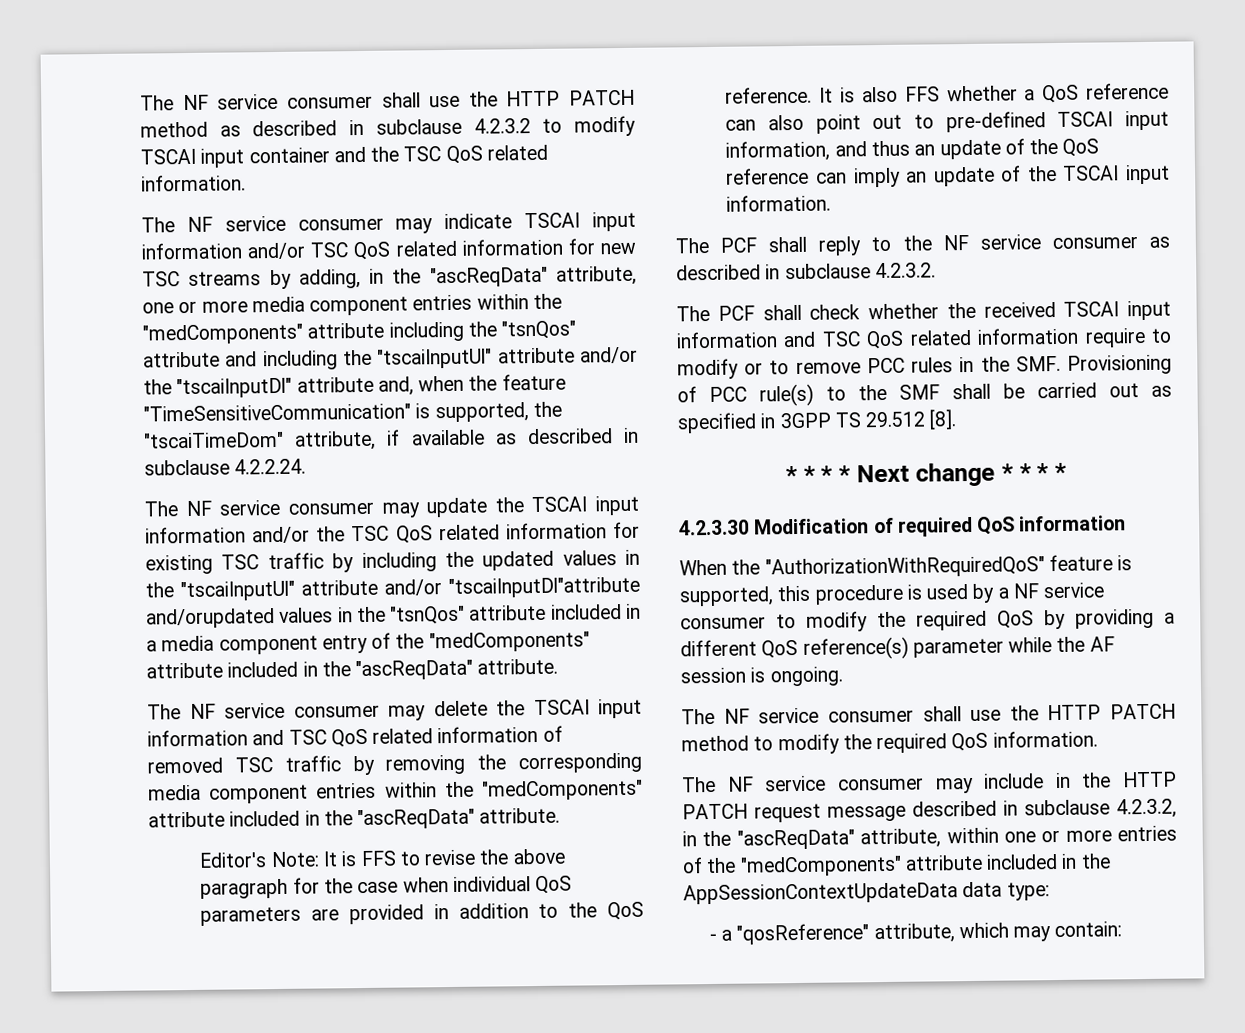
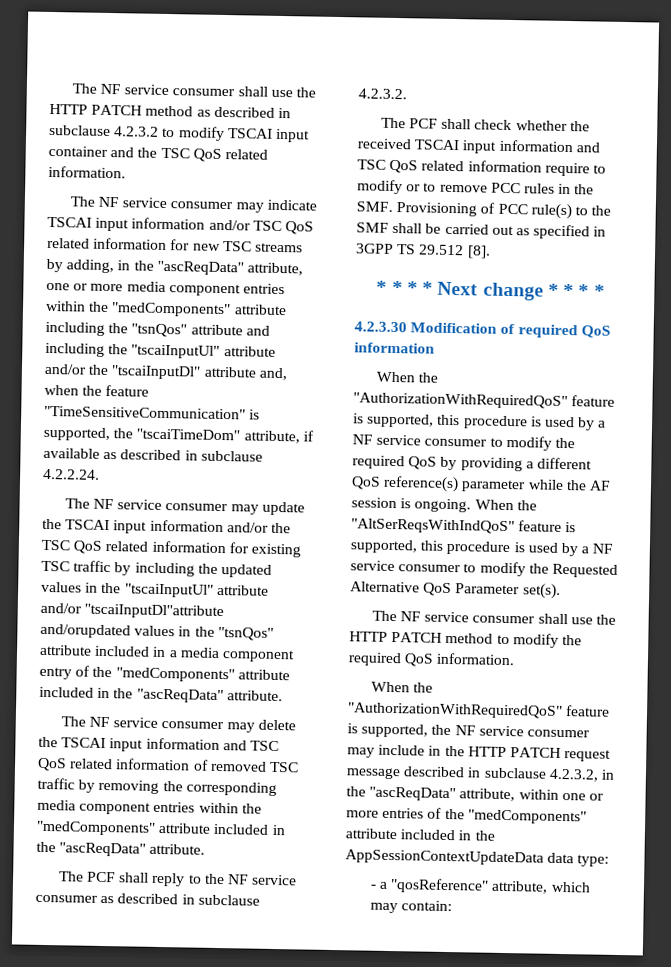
[199,848,565,868] [200,875,573,899] [200,901,645,926] [725,82,1169,104] [725,110,1169,134] [725,138,1100,162] [726,164,1170,188] [726,194,832,212] // Editor's Note: It is FFS to revise the above paragraph for the case when individual QoS parameters are provided in addition to the QoS reference. It is also FFS whether a QoS reference can also point out to pre-defined TSCAI input information, and thus an update of the QoS reference can imply an update of the TSCAI input information. -> (206, 849) none
(843, 676) none -> [474,499,537,511] [351,518,577,535] [350,539,614,557] [350,560,618,578] [350,581,561,599] When the "AltSerReqsWithIndQoS" feature is supported, this procedure is used by a NF service consumer to modify the Requested Alternative QoS Parameter set(s).
[682,776,716,793] The -> [370,681,434,693] [347,702,611,719] [347,723,452,738] When the "AuthorizationWithRequiredQoS" feature is supported, the

